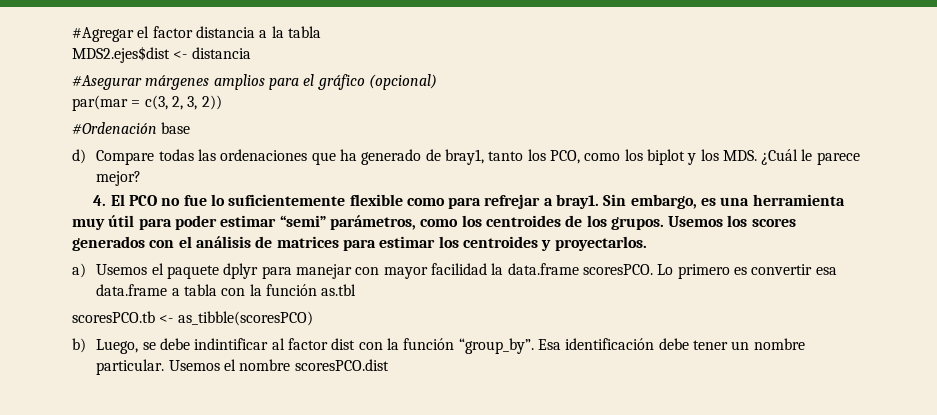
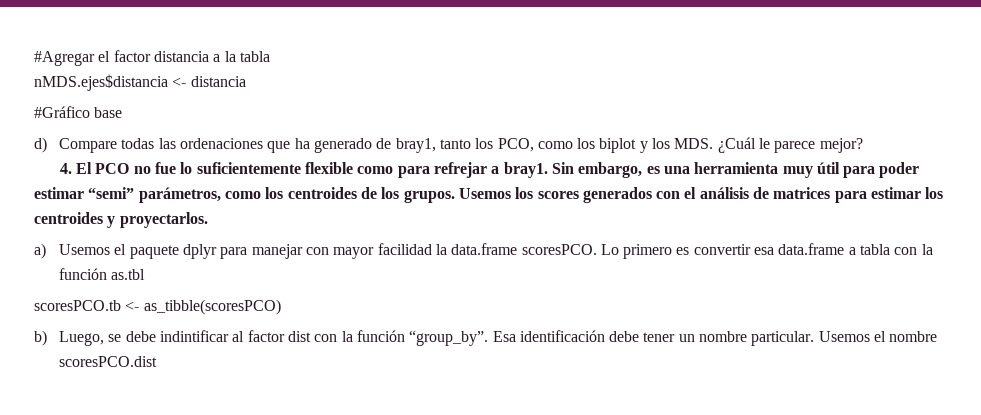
[72,46,170,63] MDS2.ejes$dist -> [34,74,168,91] nMDS.ejes$distancia
[72,74,437,90] [72,95,222,111] [72,122,157,134] #Asegurar márgenes amplios para el gráfico (opcional) // par(mar = c(3, 2, 3, 2)) // #Ordenación -> [34,106,90,118] #Gráfico

